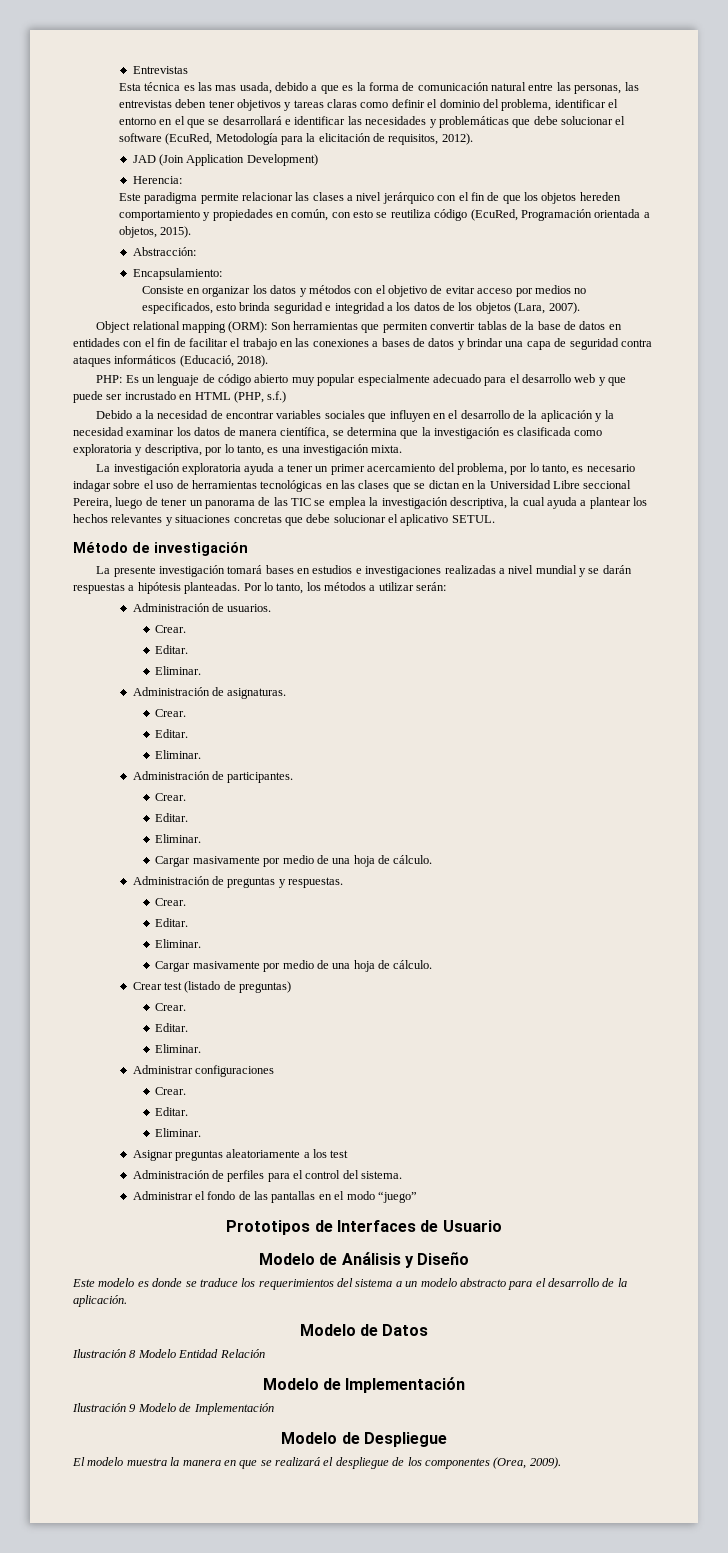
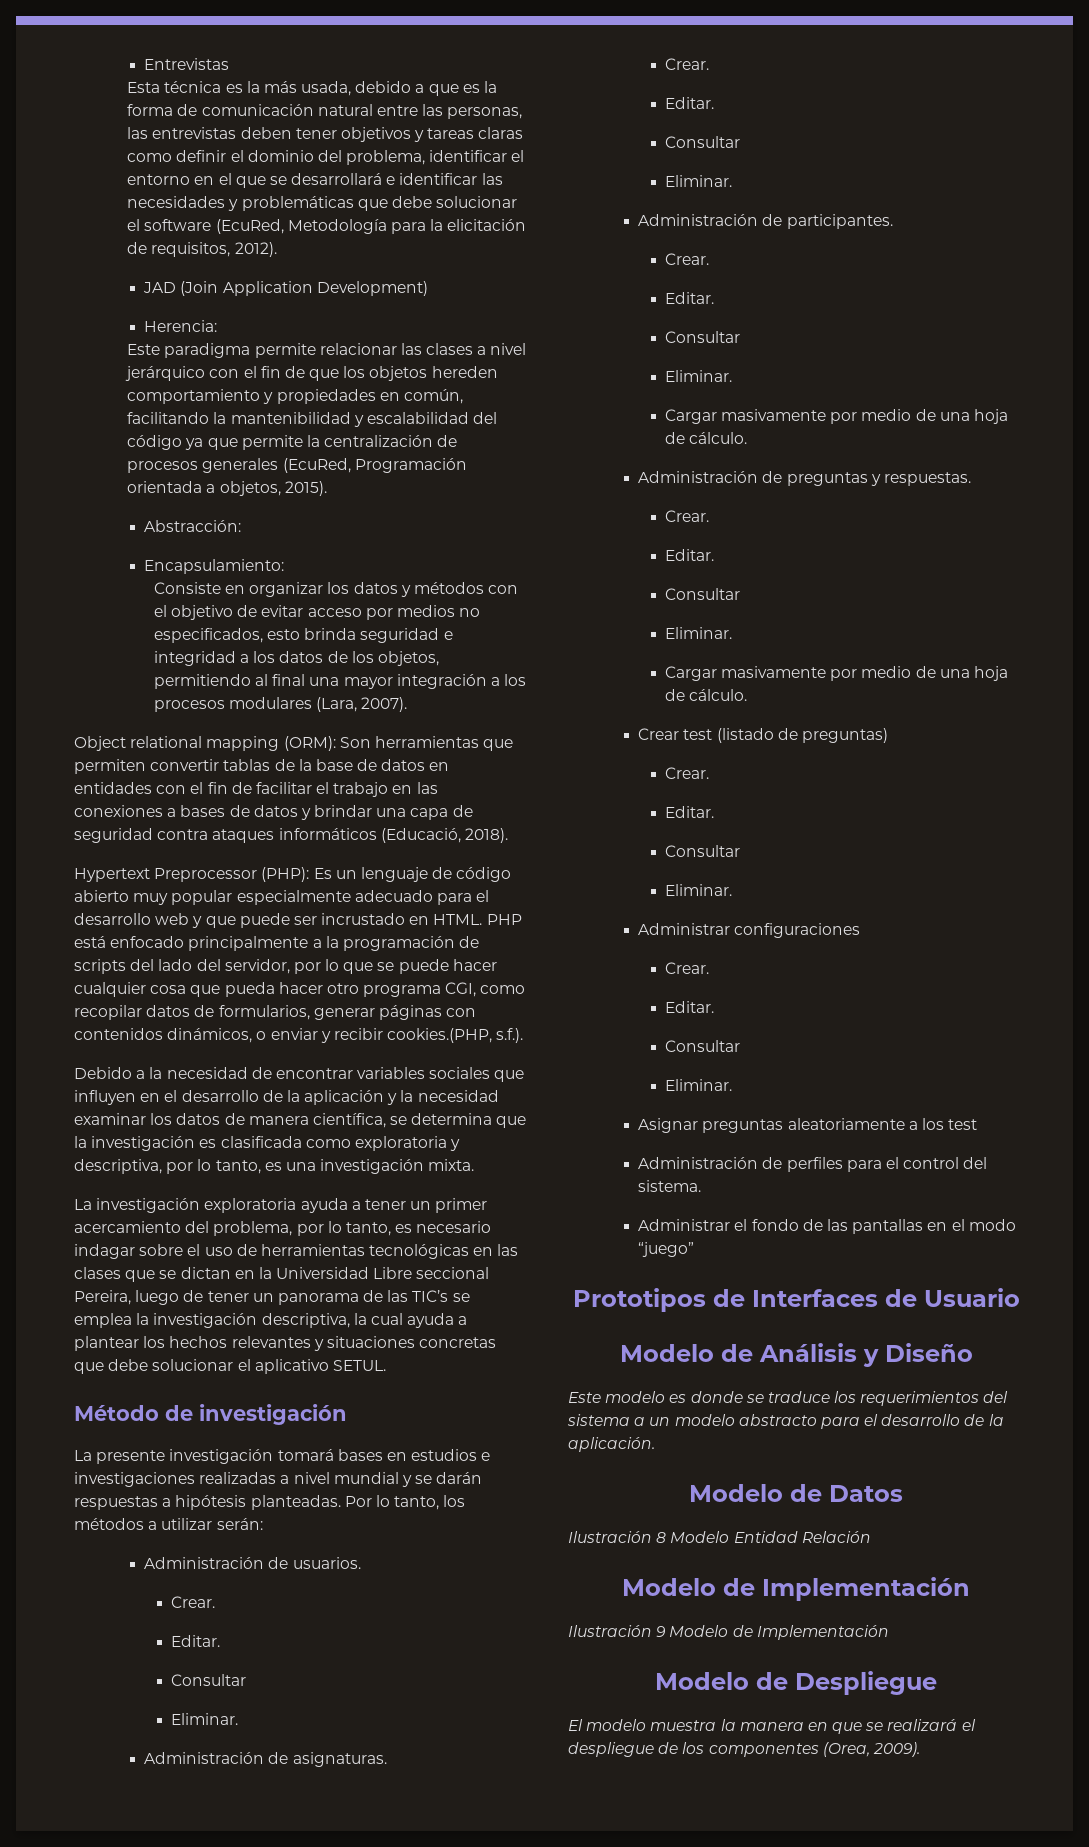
[197,82,237,91] las mas -> [246,81,297,93] la más
[331,209,468,221] con esto se reutiliza código -> [127,412,498,427] [127,435,458,450] [127,458,279,473] facilitando la mantenibilidad y escalabilidad del código ya que permite la centralización de procesos generales
[475,302,511,314] objetos -> [377,651,439,666] [153,674,527,689] [153,697,312,712] objetos, permitiendo al final una mayor integración a los procesos modulares
[96,375,123,383] PHP: -> [74,867,310,882] Hypertext Preprocessor (PHP):
[194,391,287,403] HTML (PHP, s.f.) -> [433,914,522,925] [74,936,480,951] [74,959,497,974] [74,982,526,997] [74,1005,477,1020] [74,1028,524,1043] HTML. PHP está enfocado principalmente a la programación de scripts del lado del servidor, por lo que se puede hacer cualquier cosa que pueda hacer otro programa CGI, como recopilar datos de formularios, generar páginas con contenidos dinámicos, o enviar y recibir cookies.(PHP, s.f.).
[291,498,311,506] TIC -> [412,1290,449,1302] TIC’s
(189, 649) none -> [170,1674,246,1686] // Consultar
(189, 733) none -> [664,136,740,148] // Consultar
(189, 817) none -> [664,331,740,343] // Consultar
(189, 922) none -> [664,588,740,600] // Consultar
(189, 1027) none -> [664,845,740,857] // Consultar
(189, 1111) none -> [664,1040,740,1052] // Consultar

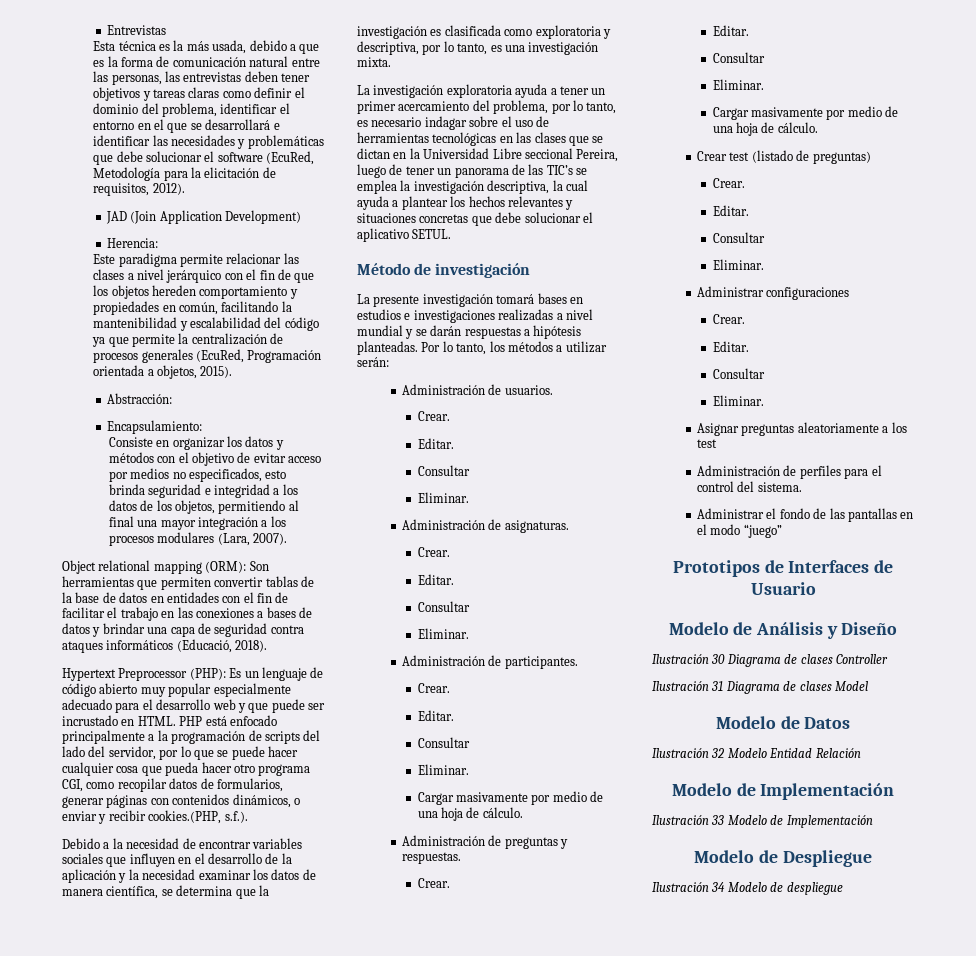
[568,1391,1009,1406] [567,1414,1004,1429] [568,1437,655,1452] Este modelo es donde se traduce los requerimientos del sistema a un modelo abstracto para el desarrollo de la aplicación. -> [652,654,888,667] [652,681,868,694] Ilustración 30 Diagrama de clases Controller // Ilustración 31 Diagrama de clases Model
[656,1532,667,1543] 8 -> [711,748,725,758] 32
[656,1626,667,1637] 9 -> [711,815,725,825] 33
[568,1719,976,1734] [568,1742,920,1757] El modelo muestra la manera en que se realizará el despliegue de los componentes (Orea, 2009). -> [652,882,843,895] Ilustración 34 Modelo de despliegue

